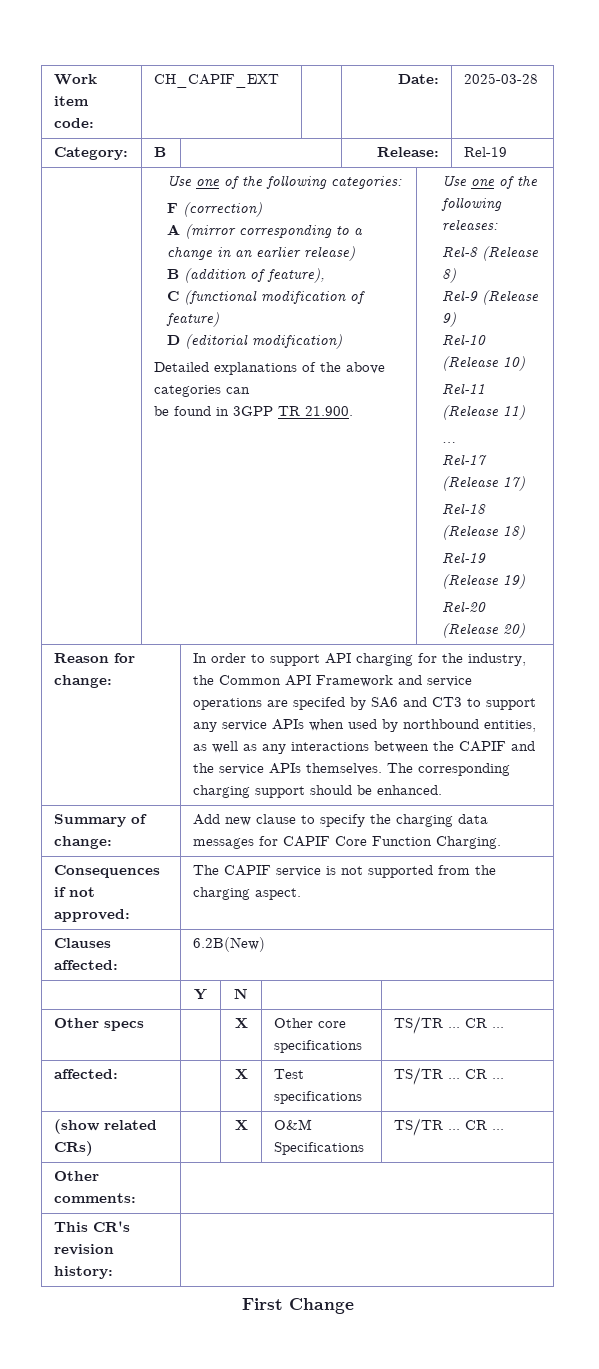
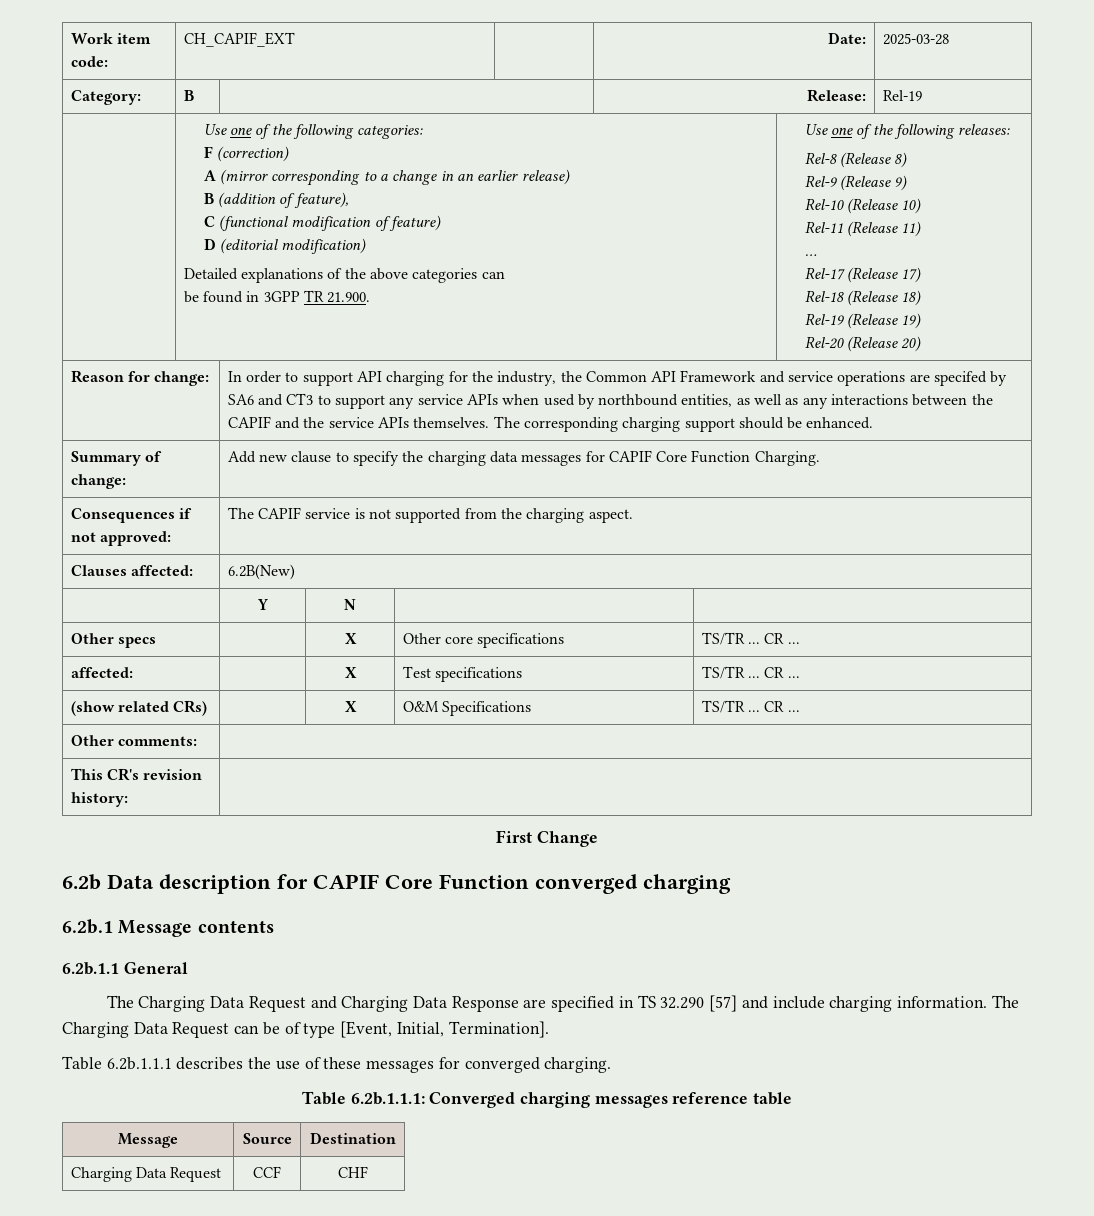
(354, 1306) none -> [62,874,731,894] [62,919,274,937] [62,962,188,975] [106,995,1019,1012] [62,1021,549,1038] [62,1056,612,1073] [301,1091,793,1108] [118,1133,178,1148] [242,1133,292,1144] [309,1132,396,1144] [70,1167,222,1182] [253,1166,281,1178] [337,1166,368,1178] // 6.2b Data description for CAPIF Core Function converged charging // 6.2b.1 Message contents // 6.2b.1.1 General // The Charging Data Request and Charging Data Response are specified in TS 32.290 [57] and include charging information. The Charging Data Request can be of type [Event, Initial, Termination]. // Table 6.2b.1.1.1 describes the use of these messages for converged charging. // Table 6.2b.1.1.1: Converged charging messages reference table // Message | Source | Destination // Charging Data Request | CCF | CHF

